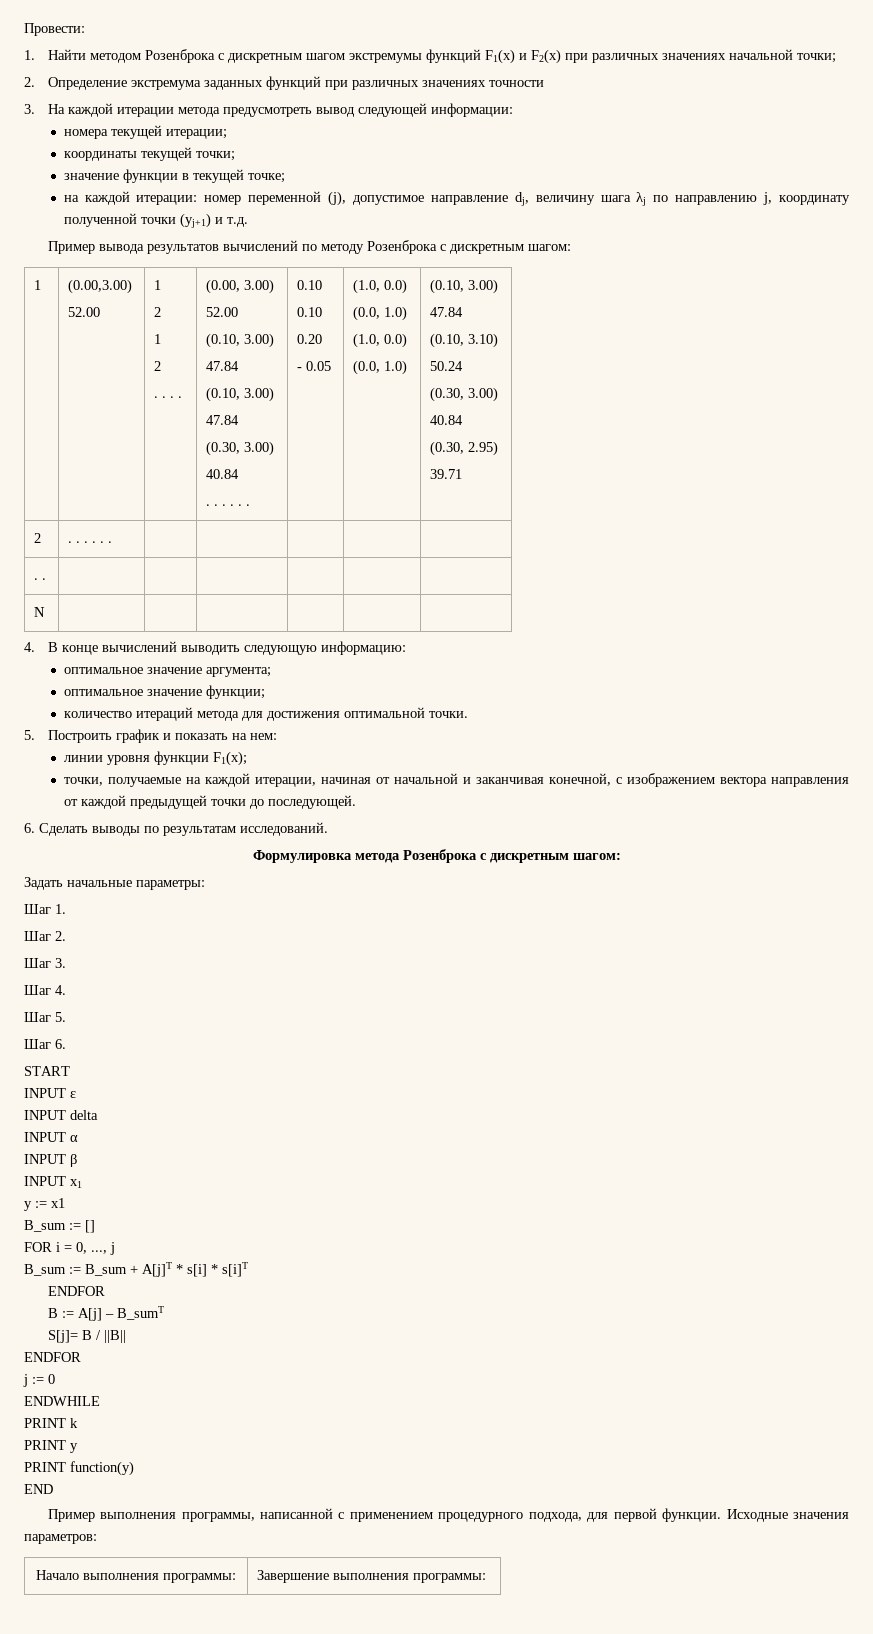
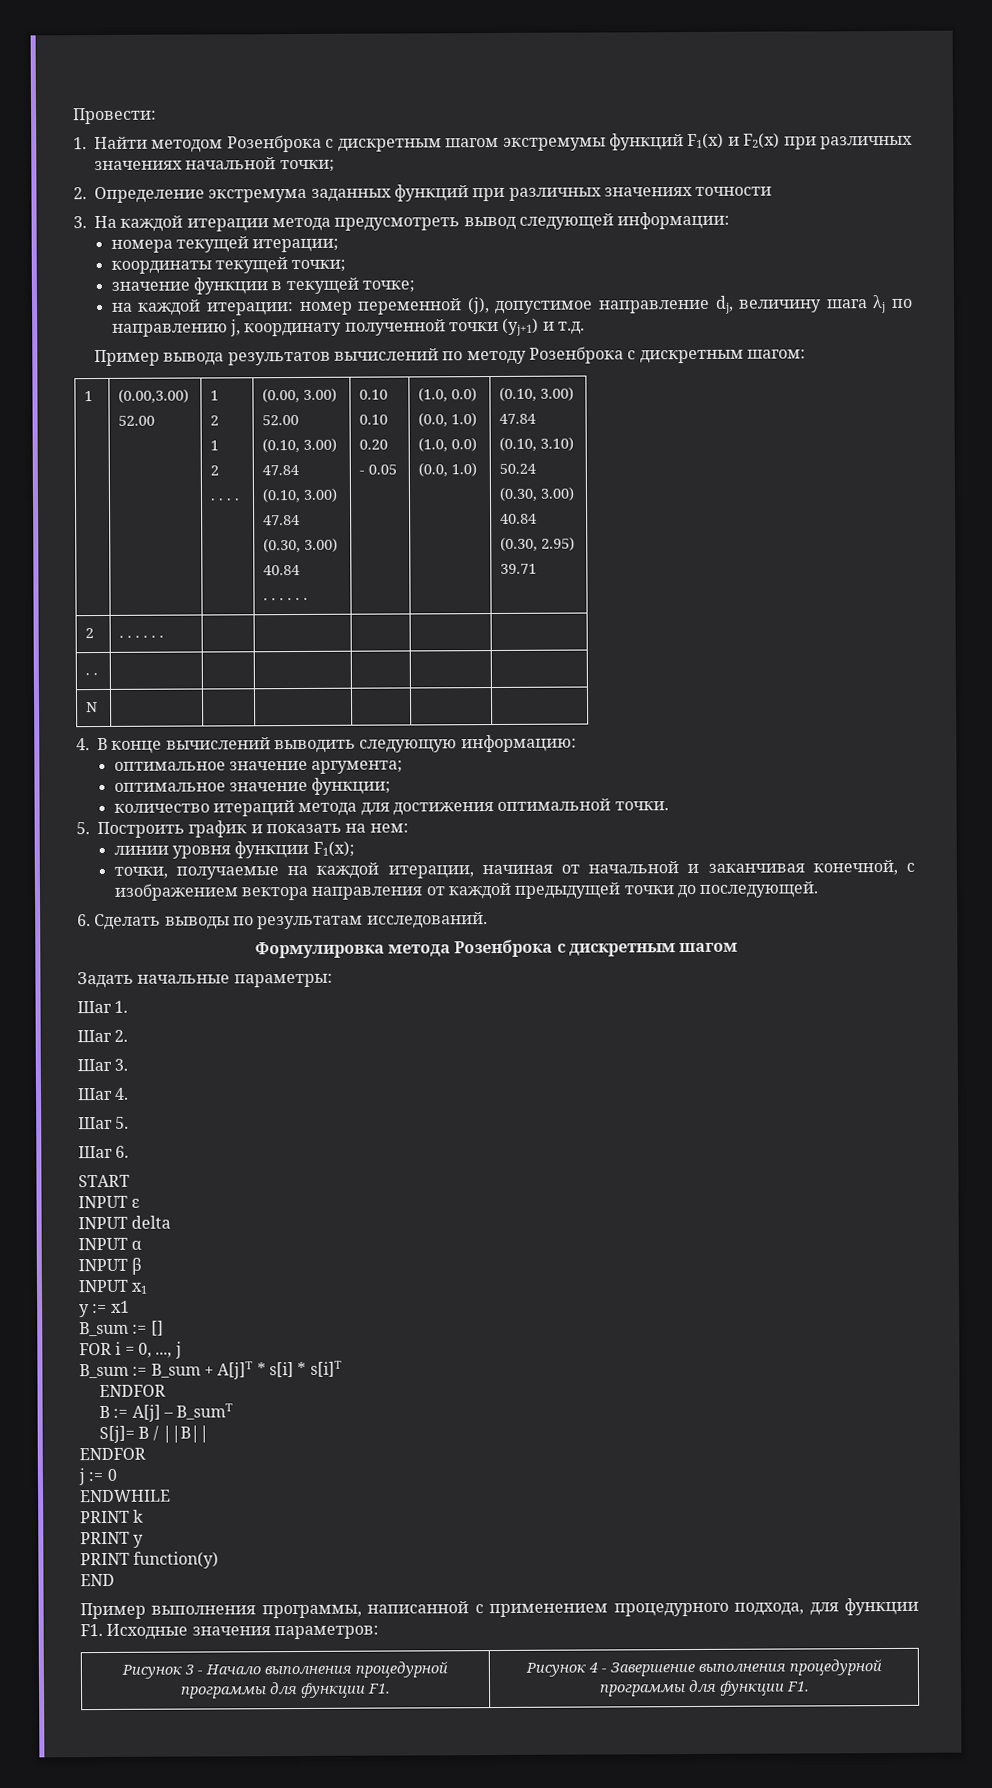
[572,853,621,860] шагом: -> [679,942,739,953] шагом
[613,1508,722,1522] первой функции. -> [844,1597,920,1616] [80,1624,103,1637] функции F1.
[36,1570,236,1583] [257,1570,487,1583] Начало выполнения программы: | Завершение выполнения программы: -> [121,1661,449,1679] [181,1682,392,1699] [524,1659,882,1677] [599,1679,810,1697] Рисунок 3 - Начало выполнения процедурной программы для функции F1. | Рисунок 4 - Завершение выполнения процедурной программы для функции F1.

